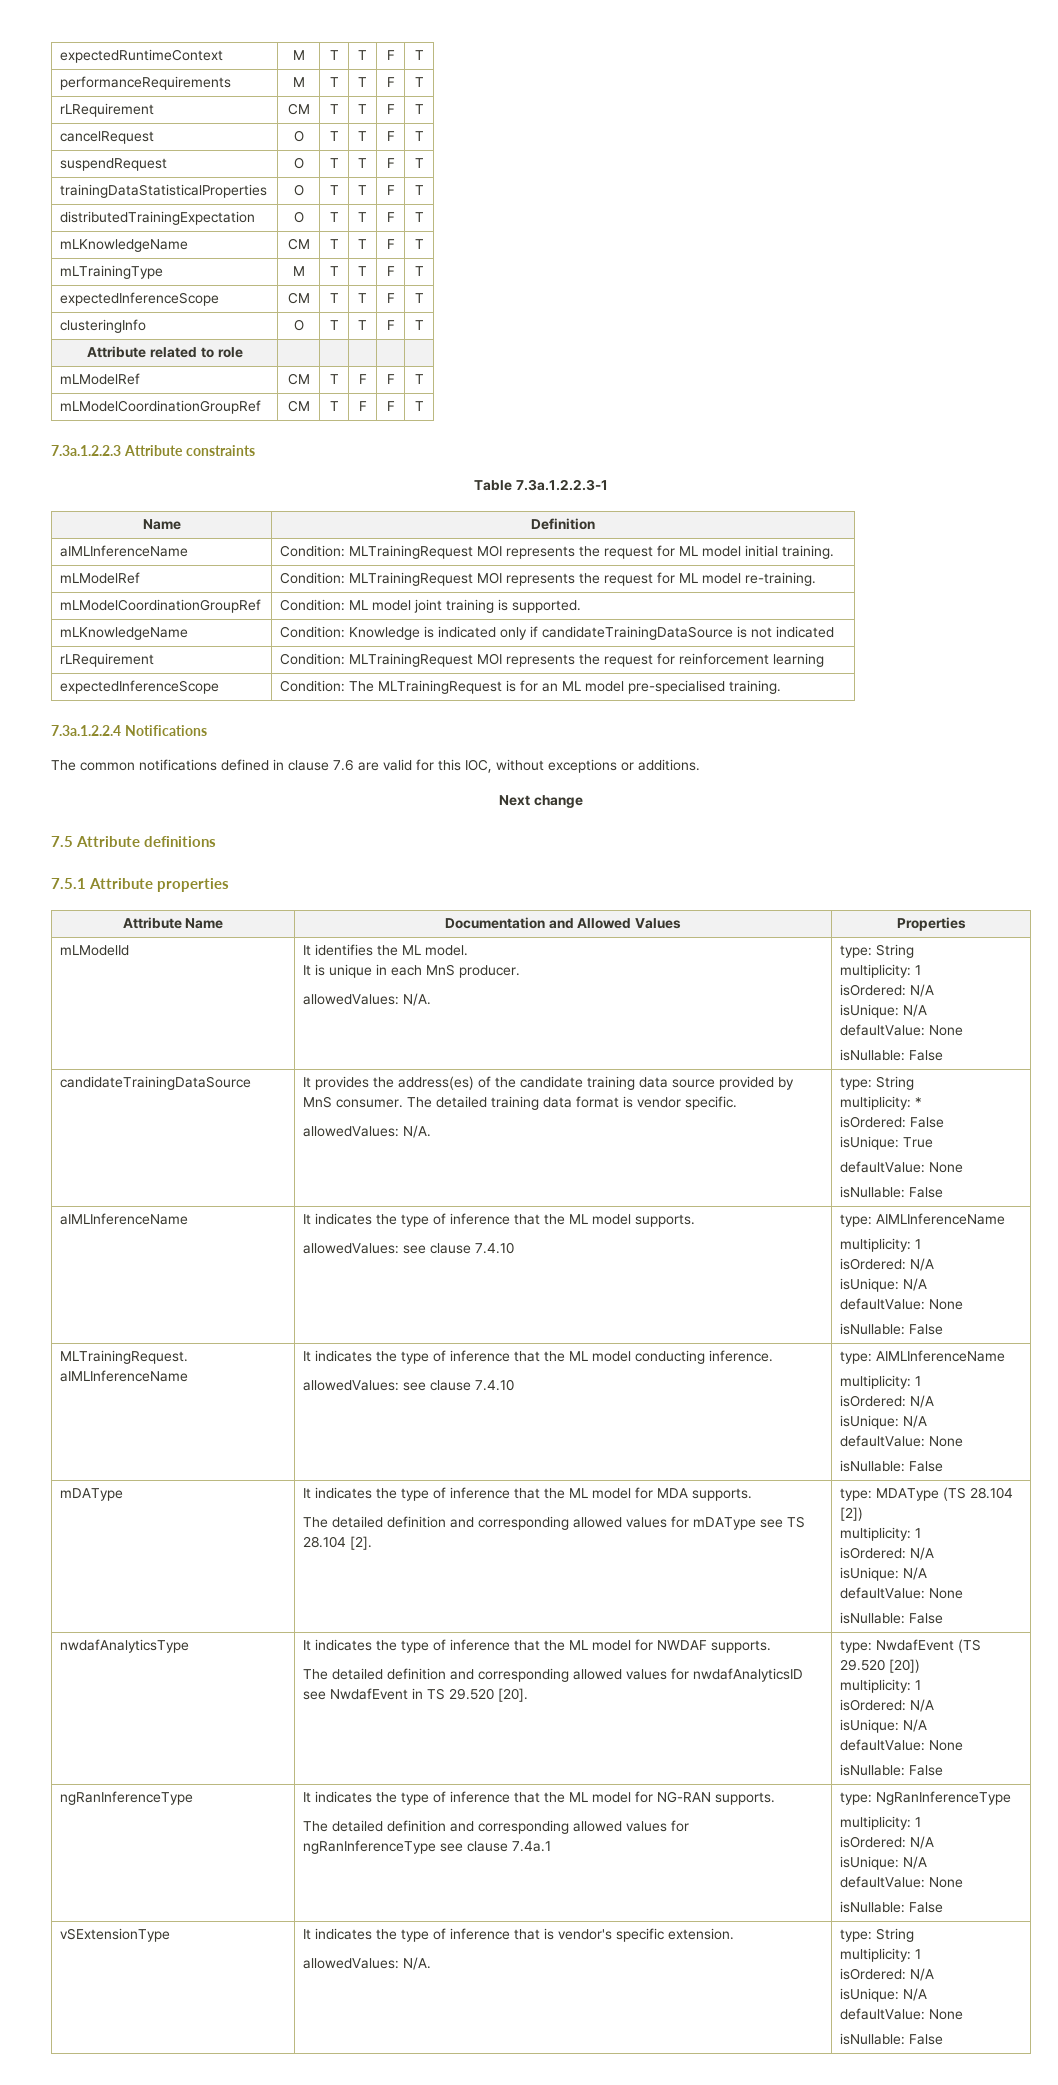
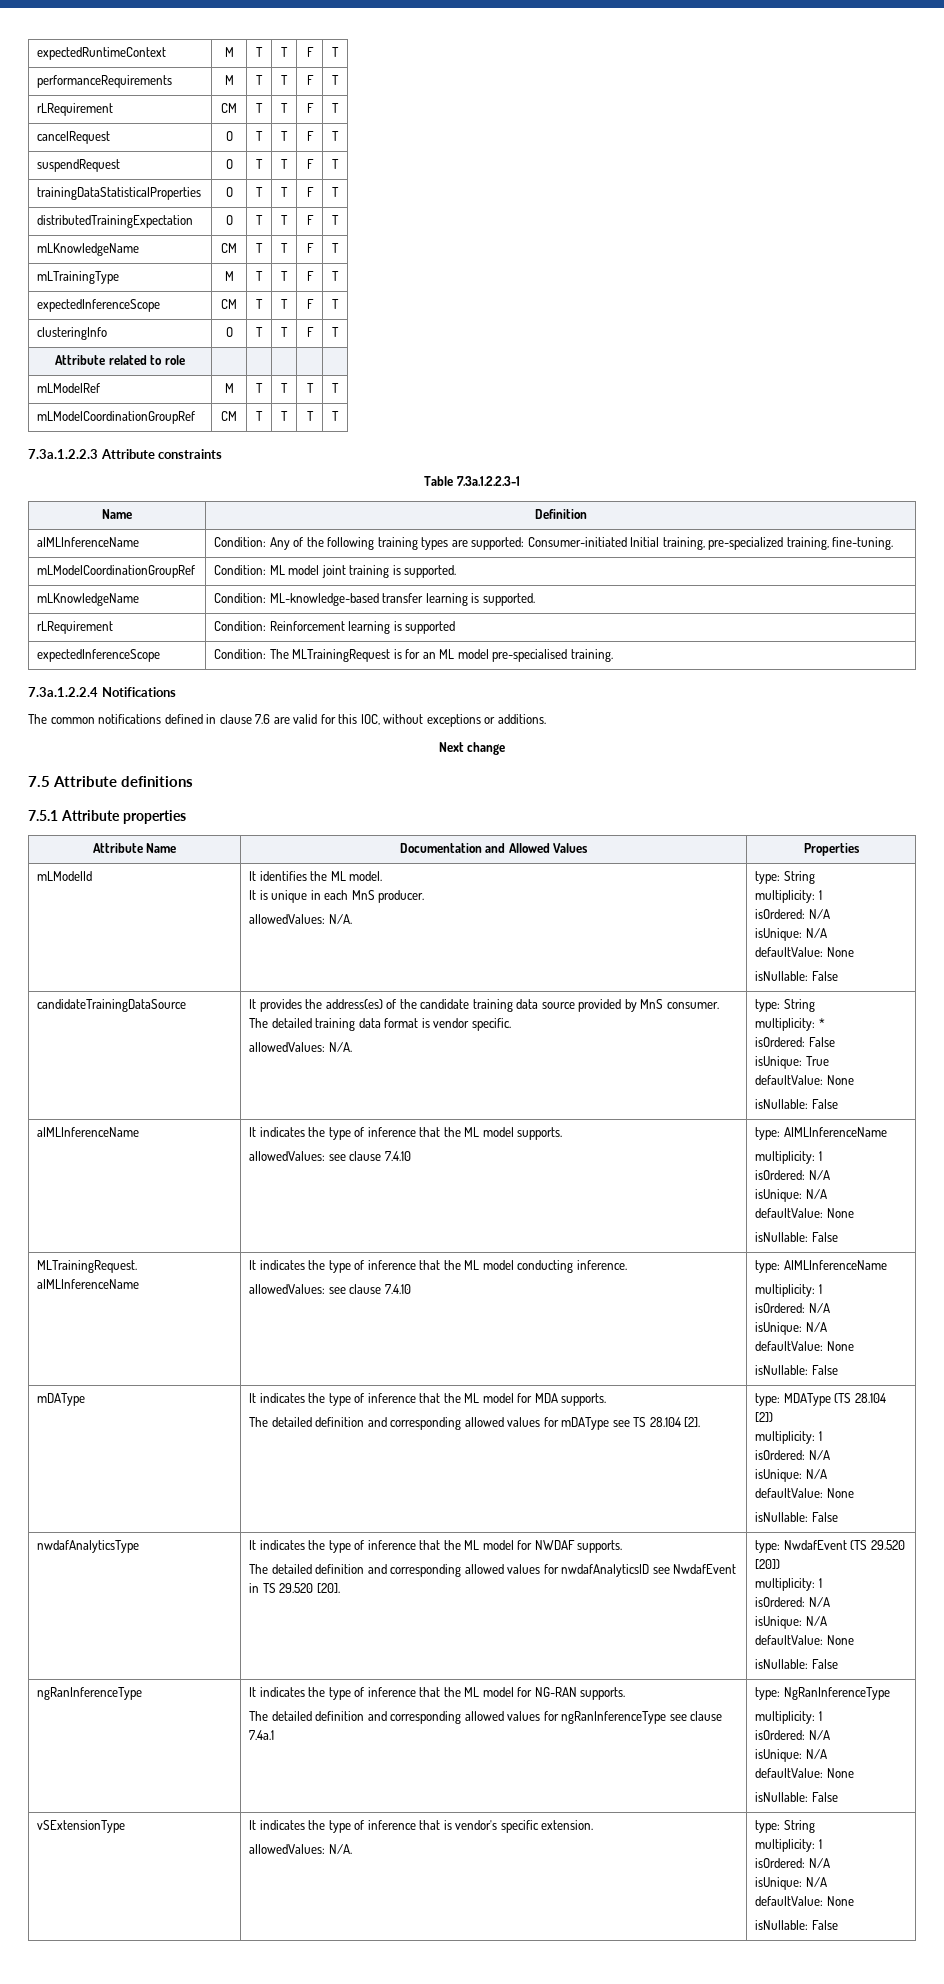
[287,373,310,385] [329,374,339,384] [358,374,367,384] [386,374,395,384] CM | T | F | F -> [224,383,234,393] [256,383,263,393] [281,383,288,393] [306,383,314,393] M | T | T | T
[358,401,367,411] [386,401,395,411] F | F -> [281,411,288,421] [306,411,314,421] T | T
[349,545,835,559] [60,572,141,584] [280,572,817,586] MLTrainingRequest MOI represents the request for ML model initial training. // mLModelRef | Condition: MLTrainingRequest MOI represents the request for ML model re-training. -> [269,537,894,550] Any of the following training types are supported: Consumer-initiated Initial training, pre-specialized training, fine-tuning.
[349,626,835,640] [60,653,155,667] [280,653,825,667] Knowledge is indicated only if candidateTrainingDataSource is not indicated // rLRequirement | Condition: MLTrainingRequest MOI represents the request for reinforcement learning -> [269,593,535,606] [37,621,114,634] [214,621,456,634] ML-knowledge-based transfer learning is supported. // rLRequirement | Condition: Reinforcement learning is supported

